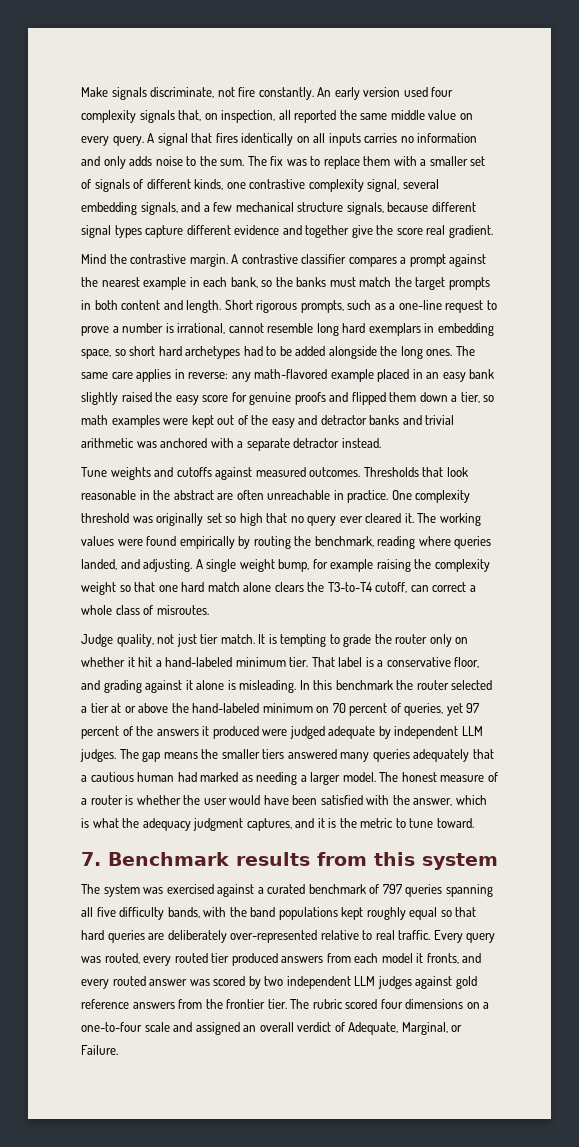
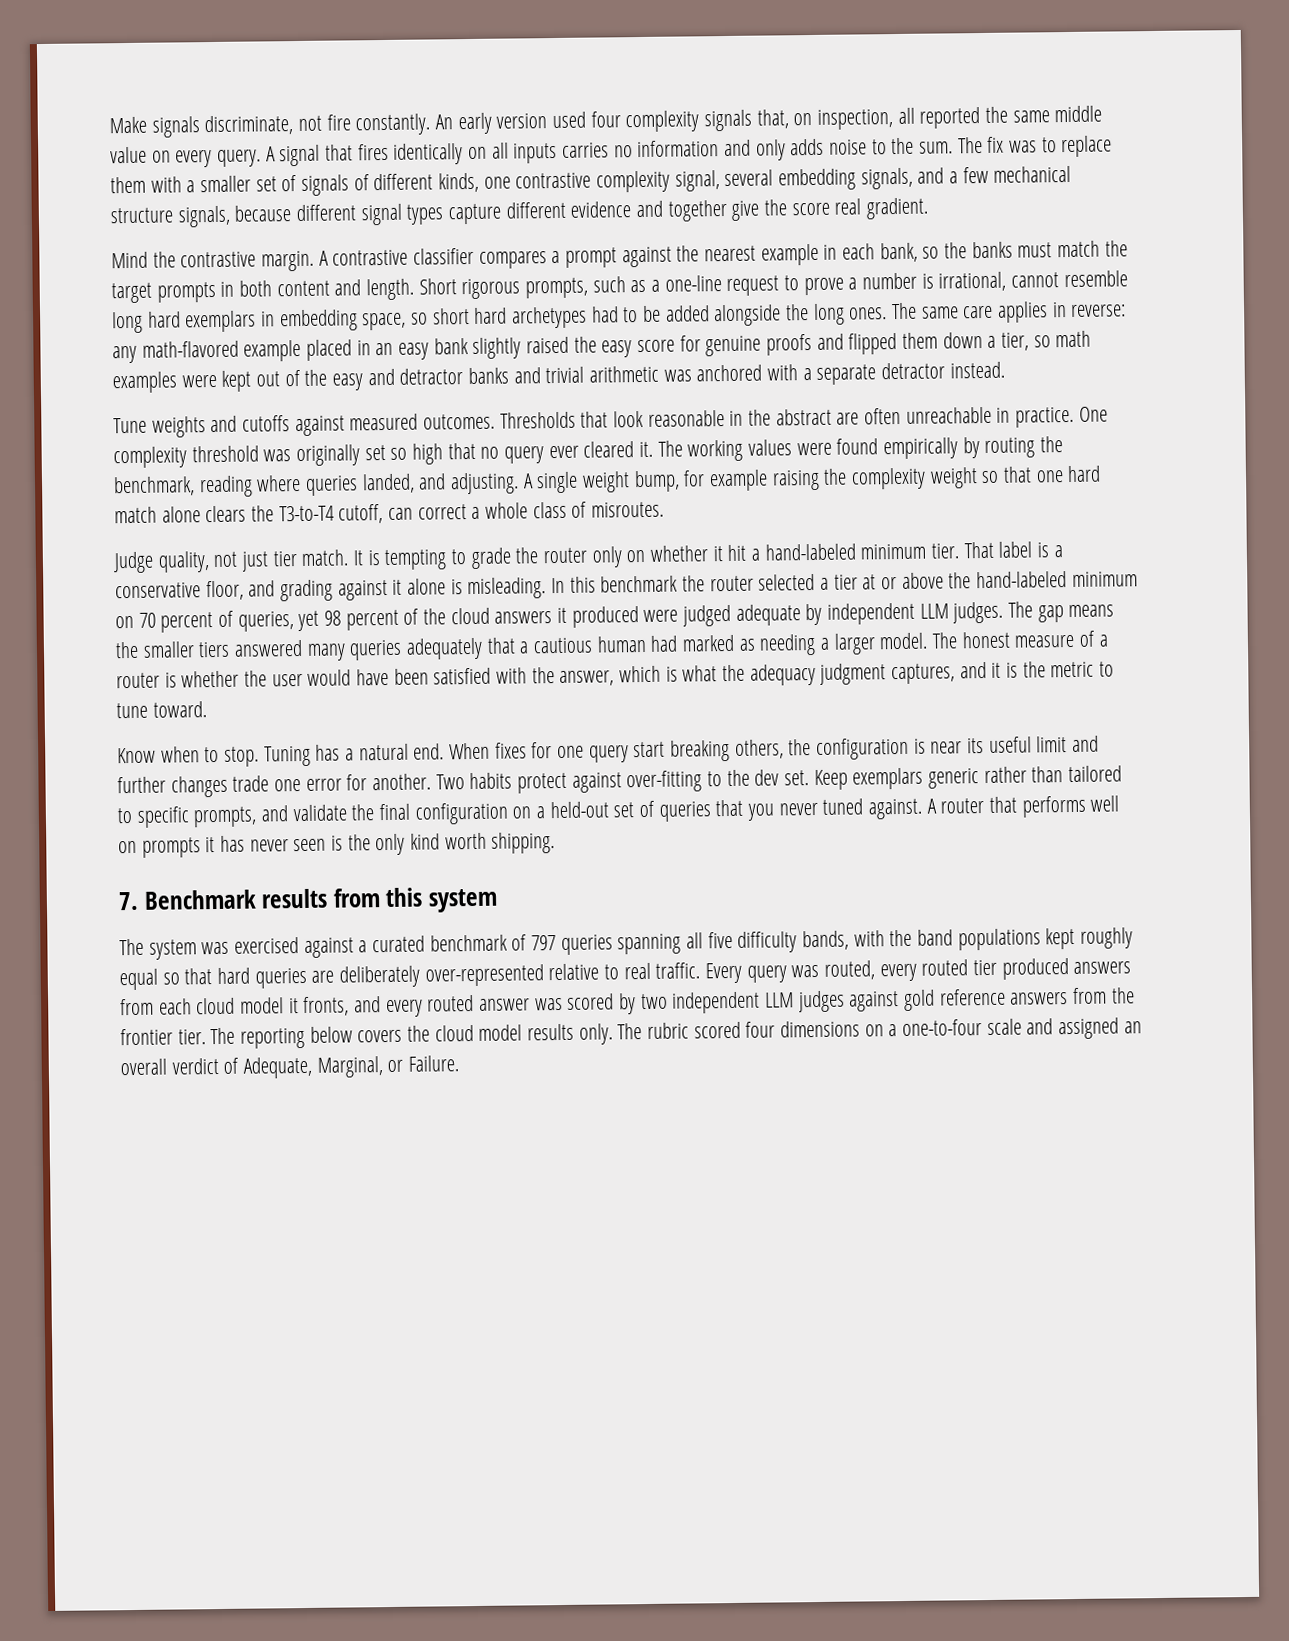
[466,703,480,713] 97 -> [324,610,342,626] 98
(154, 731) none -> [450,607,490,625] cloud
(474, 823) none -> [117,735,1100,767] [117,765,1123,798] [117,795,1120,828] [118,832,556,858] // Know when to stop. Tuning has a natural end. When fixes for one query start breaking others, the configuration is near its useful limit and further changes trade one error for another. Two habits protect against over-fitting to the dev set. Keep exemplars generic rather than tailored to specific prompts, and validate the final configuration on a held-out set of queries that you never tuned against. A router that performs well on prompts it has never seen is the only kind worth shipping.
(379, 958) none -> [196,997,236,1015] cloud
(310, 1004) none -> [240,1023,643,1049] reporting below covers the cloud model results only. The

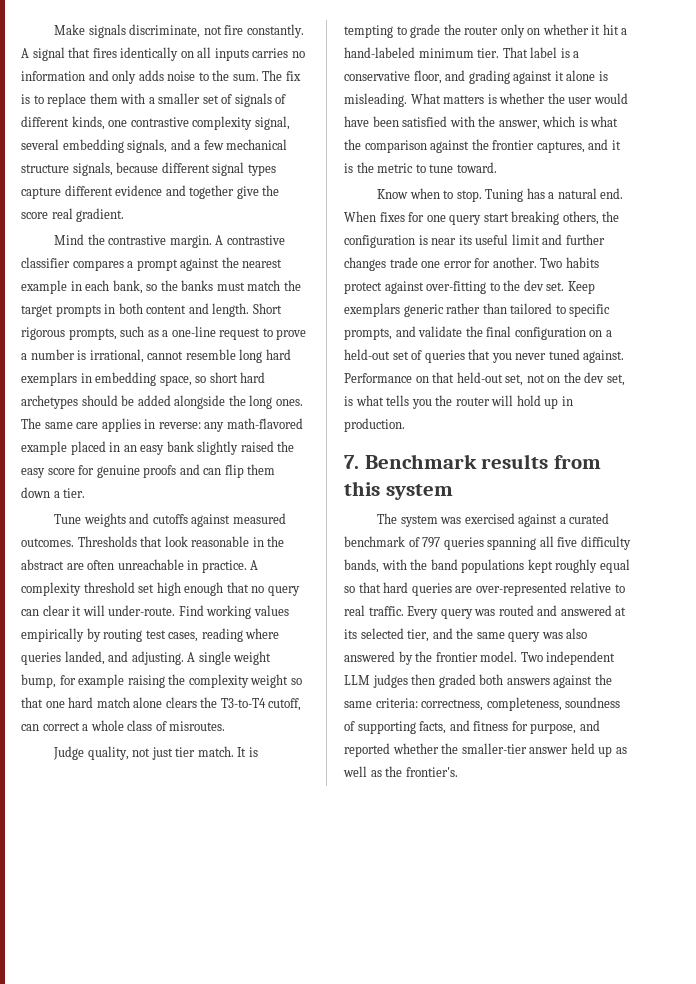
[435,105,1103,135] [110,146,262,168] An early version used four complexity signals that, on inspection, all reported the same middle value on every query. -> (304, 31) none
[1009,140,1038,153] was -> [21,94,30,104] is
[590,306,639,323] had to -> [81,395,118,406] should
[848,333,898,355] flipped -> [203,464,244,478] can flip
[1001,330,1092,351] [112,361,1005,394] tier, so math examples were kept out of the easy and detractor banks and trivial arithmetic was anchored with a separate detractor instead. -> [63,488,86,498] tier.
[1078,406,1108,422] One -> [250,560,259,570] A
[263,438,879,467] was originally set so high that no query ever cleared it. The working values were found -> [138,582,300,596] [21,605,289,619] set high enough that no query can clear it will under-route. Find working values
[1040,436,1064,453] [113,476,195,497] the benchmark, -> [145,630,199,642] test cases,
[551,571,1138,594] [115,601,1115,633] [115,630,1108,661] [116,672,160,689] In this benchmark the router selected a tier at or above the hand-labeled minimum on 70 percent of queries, yet 98 percent of the cloud answers it produced were judged adequate by independent LLM judges. The gap means the smaller tiers answered many queries adequately that a cautious human had marked as needing a larger model. The honest measure of a router -> [410,93,485,104] What matters
[749,663,887,686] adequacy judgment -> [364,139,535,153] comparison against the frontier
[926,795,1120,818] [118,832,556,858] A router that performs well on prompts it has never seen is the only kind worth shipping. -> [344,372,625,386] [344,395,573,409] [344,418,405,432] Performance on that held-out set, not on the dev set, is what tells you the router will hold up in production.
[339,965,421,988] deliberately -> (473, 589) none
[824,958,1132,982] [120,987,1135,1018] [120,1017,1142,1049] [120,1055,460,1079] routed, every routed tier produced answers from each cloud model it fronts, and every routed answer was scored by two independent LLM judges against gold reference answers from the frontier tier. The reporting below covers the cloud model results only. The rubric scored four dimensions on a one-to-four scale and assigned an overall verdict of Adequate, Marginal, or Failure. -> [498,605,627,616] [344,628,588,642] [344,651,616,665] [344,674,612,688] [344,697,621,711] [344,720,600,734] [344,743,627,757] [343,766,458,777] routed and answered at its selected tier, and the same query was also answered by the frontier model. Two independent LLM judges then graded both answers against the same criteria: correctness, completeness, soundness of supporting facts, and fitness for purpose, and reported whether the smaller-tier answer held up as well as the frontier's.

